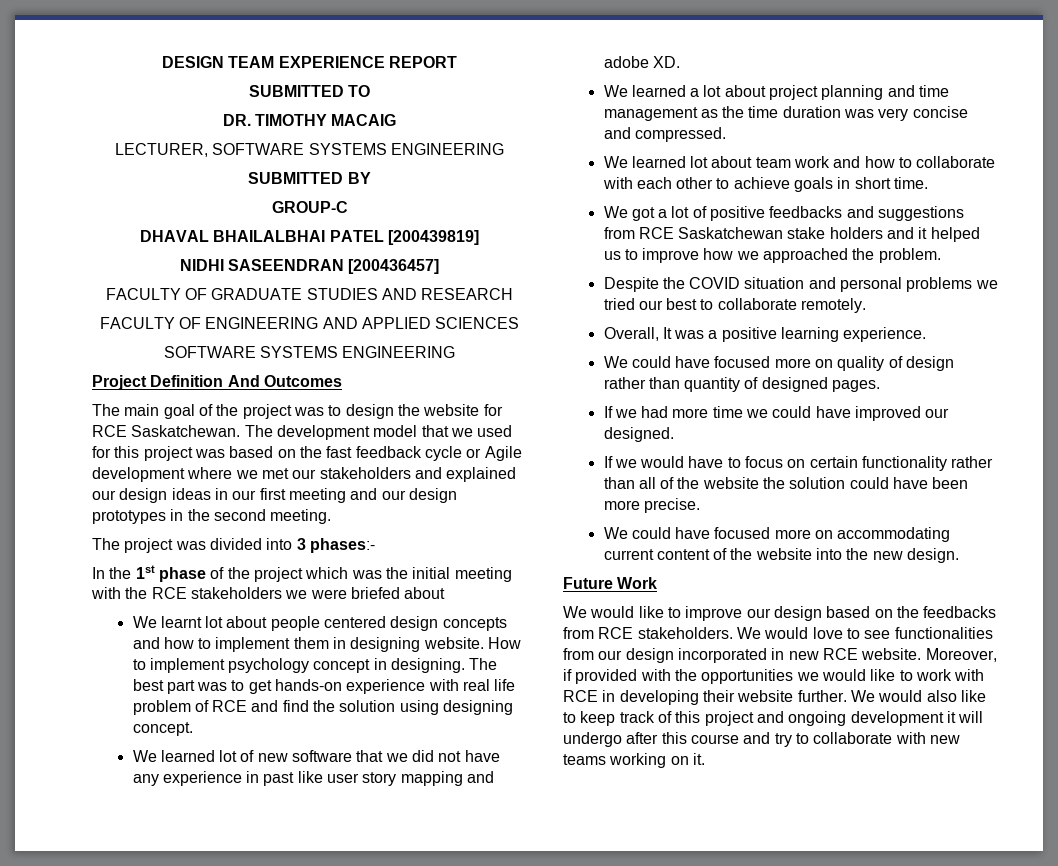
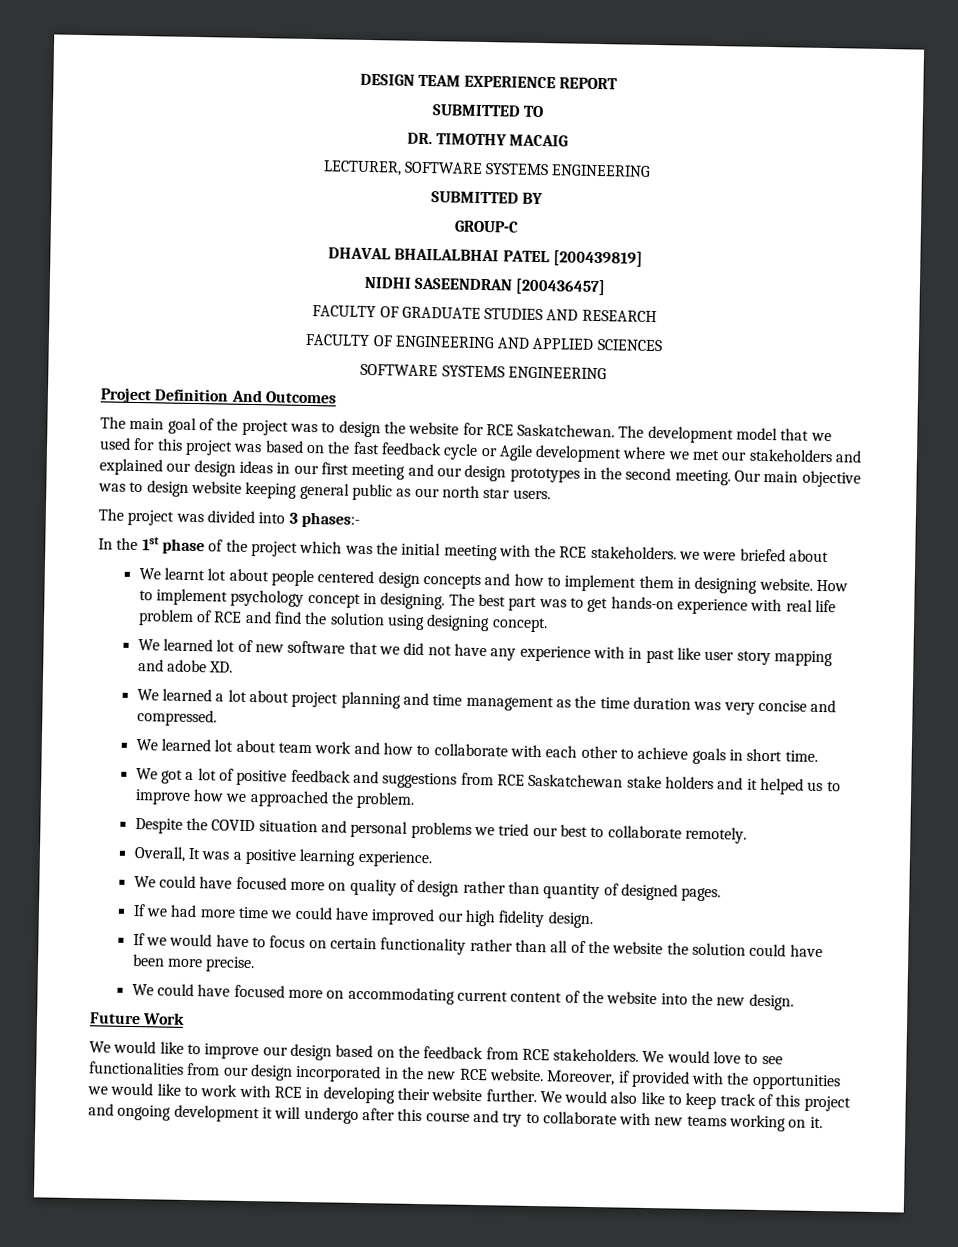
(332, 516) none -> [734,470,861,488] [98,480,551,501] Our main objective was to design website keeping general public as our north star users.
[190,587,282,599] stakeholders -> [590,545,677,560] stakeholders.
(242, 778) none -> [592,645,625,659] with
[769,206,843,218] feedbacks -> [290,769,351,783] feedback
[603,427,674,442] designed. -> [465,909,593,929] high fidelity design.
[923,606,997,618] feedbacks -> [423,1046,484,1060] feedback
(785, 654) none -> [401,1066,424,1080] the

